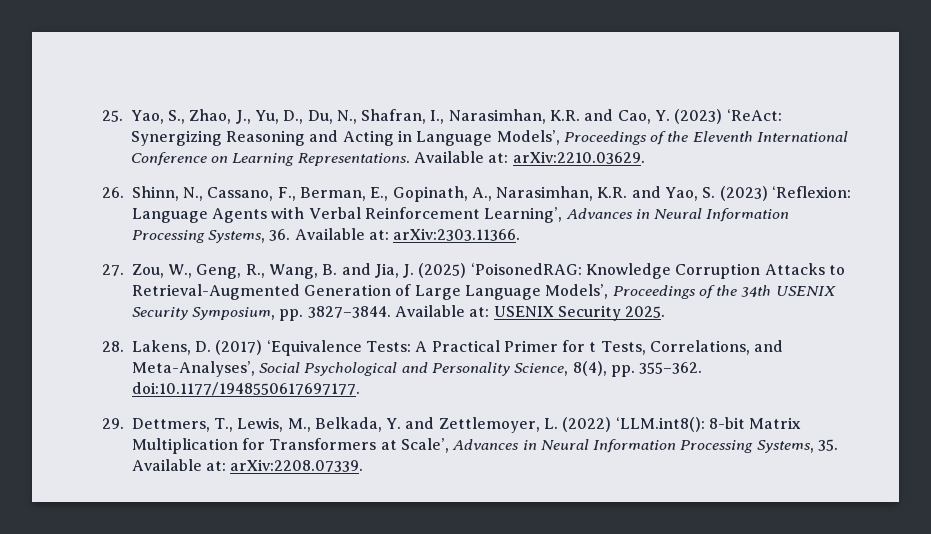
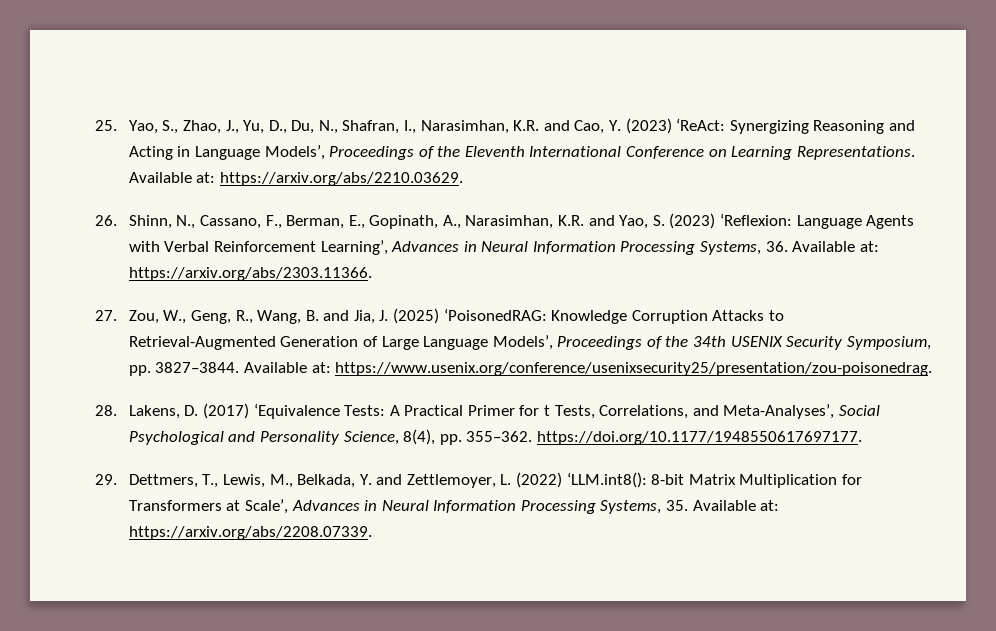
[512,151,645,164] arXiv:2210.03629. -> [219,172,463,186] https://arxiv.org/abs/2210.03629.
[393,228,521,241] arXiv:2303.11366. -> [128,267,372,281] https://arxiv.org/abs/2303.11366.
[493,305,666,321] USENIX Security 2025. -> [335,362,933,376] https://www.usenix.org/conference/usenixsecurity25/presentation/zou-poisonedrag.
[131,382,360,396] doi:10.1177/1948550617697177. -> [536,431,862,445] https://doi.org/10.1177/1948550617697177.
[230,459,364,472] arXiv:2208.07339. -> [128,526,372,540] https://arxiv.org/abs/2208.07339.

